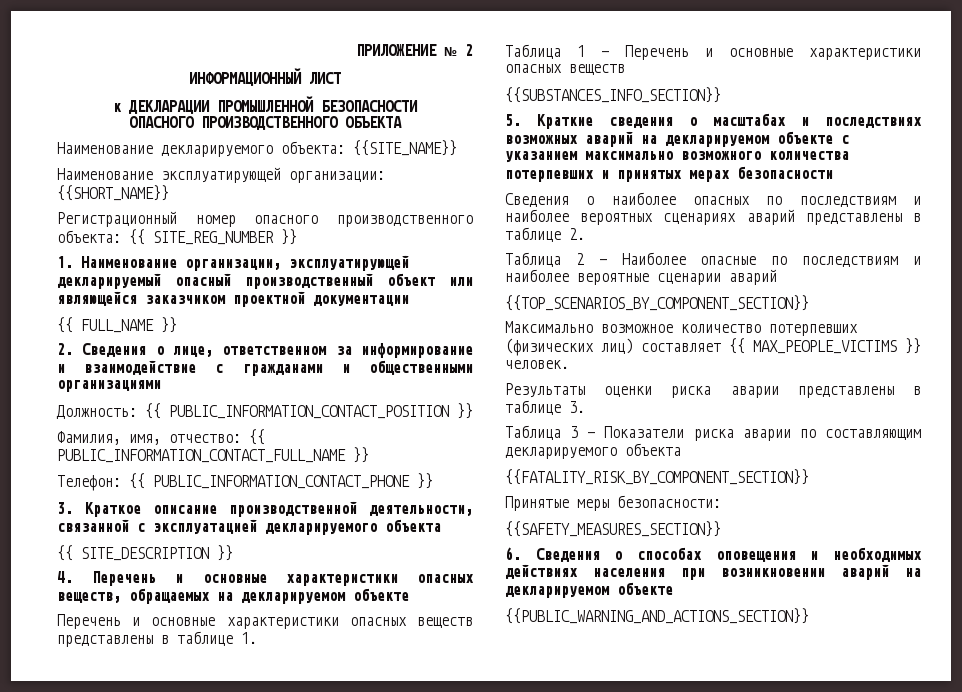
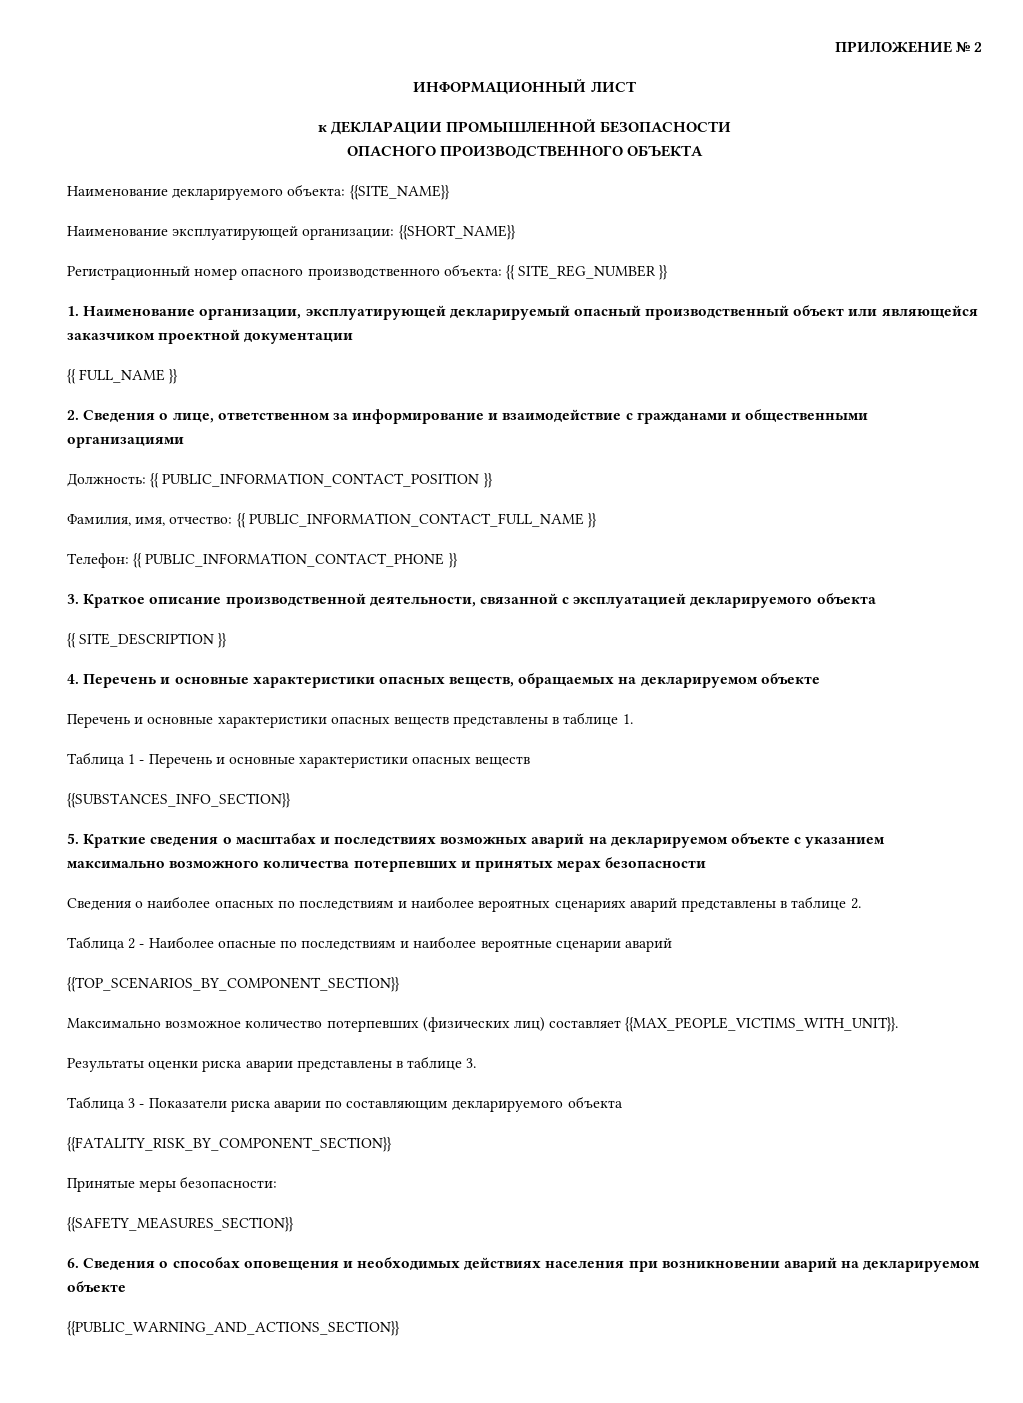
[729,338,921,354] [505,360,569,369] {{ MAX_PEOPLE_VICTIMS }} человек. -> [625,1017,899,1032] {{MAX_PEOPLE_VICTIMS_WITH_UNIT}}.

